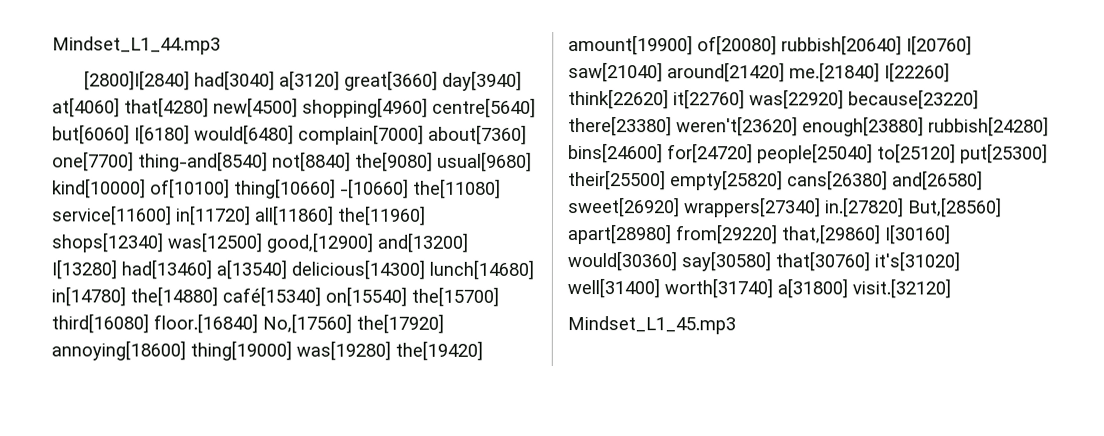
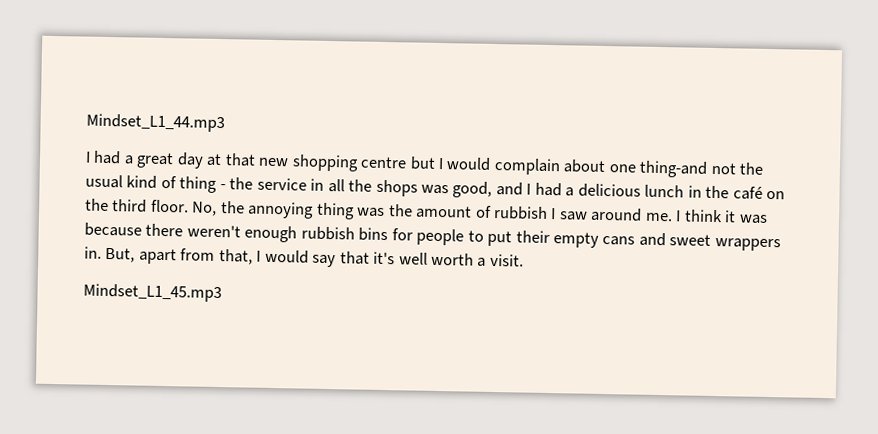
[84,70,523,91] [52,97,536,118] [52,124,527,145] [52,151,532,172] [52,178,501,199] [51,205,426,226] [51,232,468,253] [51,259,534,280] [51,286,499,307] [51,313,444,334] [51,340,483,361] [568,35,972,56] [568,62,950,83] [568,89,979,110] [568,116,1049,137] [568,143,1048,164] [568,170,983,191] [568,197,1002,218] [567,224,950,245] [567,251,960,272] [567,278,951,299] [2800]I[2840] had[3040] a[3120] great[3660] day[3940] at[4060] that[4280] new[4500] shopping[4960] centre[5640] but[6060] I[6180] would[6480] complain[7000] about[7360] one[7700] thing-and[8540] not[8840] the[9080] usual[9680] kind[10000] of[10100] thing[10660] -[10660] the[11080] service[11600] in[11720] all[11860] the[11960] shops[12340] was[12500] good,[12900] and[13200] I[13280] had[13460] a[13540] delicious[14300] lunch[14680] in[14780] the[14880] café[15340] on[15540] the[15700] third[16080] floor.[16840] No,[17560] the[17920] annoying[18600] thing[19000] was[19280] the[19420] amount[19900] of[20080] rubbish[20640] I[20760] saw[21040] around[21420] me.[21840] I[22260] think[22620] it[22760] was[22920] because[23220] there[23380] weren't[23620] enough[23880] rubbish[24280] bins[24600] for[24720] people[25040] to[25120] put[25300] their[25500] empty[25820] cans[26380] and[26580] sweet[26920] wrappers[27340] in.[27820] But,[28560] apart[28980] from[29220] that,[29860] I[30160] would[30360] say[30580] that[30760] it's[31020] well[31400] worth[31740] a[31800] visit.[32120] -> [85,150,765,178] [85,174,786,200] [85,198,768,224] [84,222,781,252] [84,246,524,268] I had a great day at that new shopping centre but I would complain about one thing-and not the usual kind of thing - the service in all the shops was good, and I had a delicious lunch in the café on the third floor. No, the annoying thing was the amount of rubbish I saw around me. I think it was because there weren't enough rubbish bins for people to put their empty cans and sweet wrappers in. But, apart from that, I would say that it's well worth a visit.

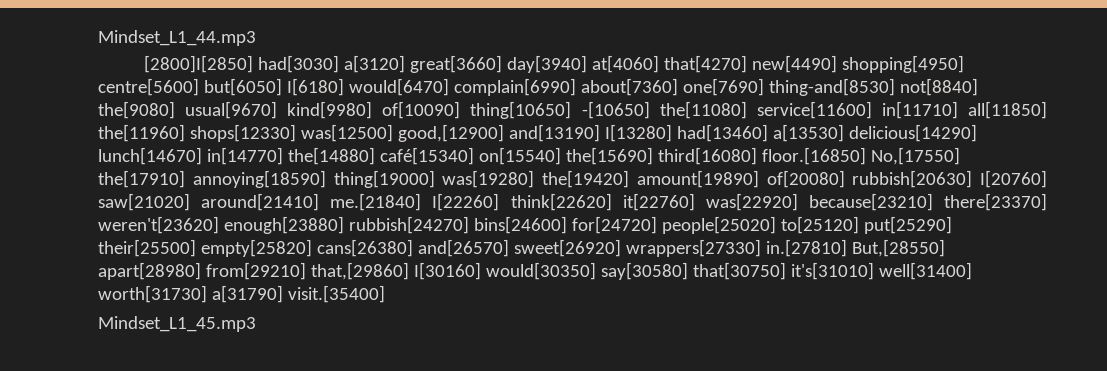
[85,150,765,178] [85,174,786,200] [85,198,768,224] [84,222,781,252] [84,246,524,268] I had a great day at that new shopping centre but I would complain about one thing-and not the usual kind of thing - the service in all the shops was good, and I had a delicious lunch in the café on the third floor. No, the annoying thing was the amount of rubbish I saw around me. I think it was because there weren't enough rubbish bins for people to put their empty cans and sweet wrappers in. But, apart from that, I would say that it's well worth a visit. -> [143,55,964,73] [98,78,978,96] [98,101,1047,119] [98,124,977,142] [98,147,960,165] [98,170,1047,188] [98,193,1047,211] [98,216,952,234] [98,239,945,257] [98,262,972,280] [98,285,385,303] [2800]I[2850] had[3030] a[3120] great[3660] day[3940] at[4060] that[4270] new[4490] shopping[4950] centre[5600] but[6050] I[6180] would[6470] complain[6990] about[7360] one[7690] thing-and[8530] not[8840] the[9080] usual[9670] kind[9980] of[10090] thing[10650] -[10650] the[11080] service[11600] in[11710] all[11850] the[11960] shops[12330] was[12500] good,[12900] and[13190] I[13280] had[13460] a[13530] delicious[14290] lunch[14670] in[14770] the[14880] café[15340] on[15540] the[15690] third[16080] floor.[16850] No,[17550] the[17910] annoying[18590] thing[19000] was[19280] the[19420] amount[19890] of[20080] rubbish[20630] I[20760] saw[21020] around[21410] me.[21840] I[22260] think[22620] it[22760] was[22920] because[23210] there[23370] weren't[23620] enough[23880] rubbish[24270] bins[24600] for[24720] people[25020] to[25120] put[25290] their[25500] empty[25820] cans[26380] and[26570] sweet[26920] wrappers[27330] in.[27810] But,[28550] apart[28980] from[29210] that,[29860] I[30160] would[30350] say[30580] that[30750] it's[31010] well[31400] worth[31730] a[31790] visit.[35400]

